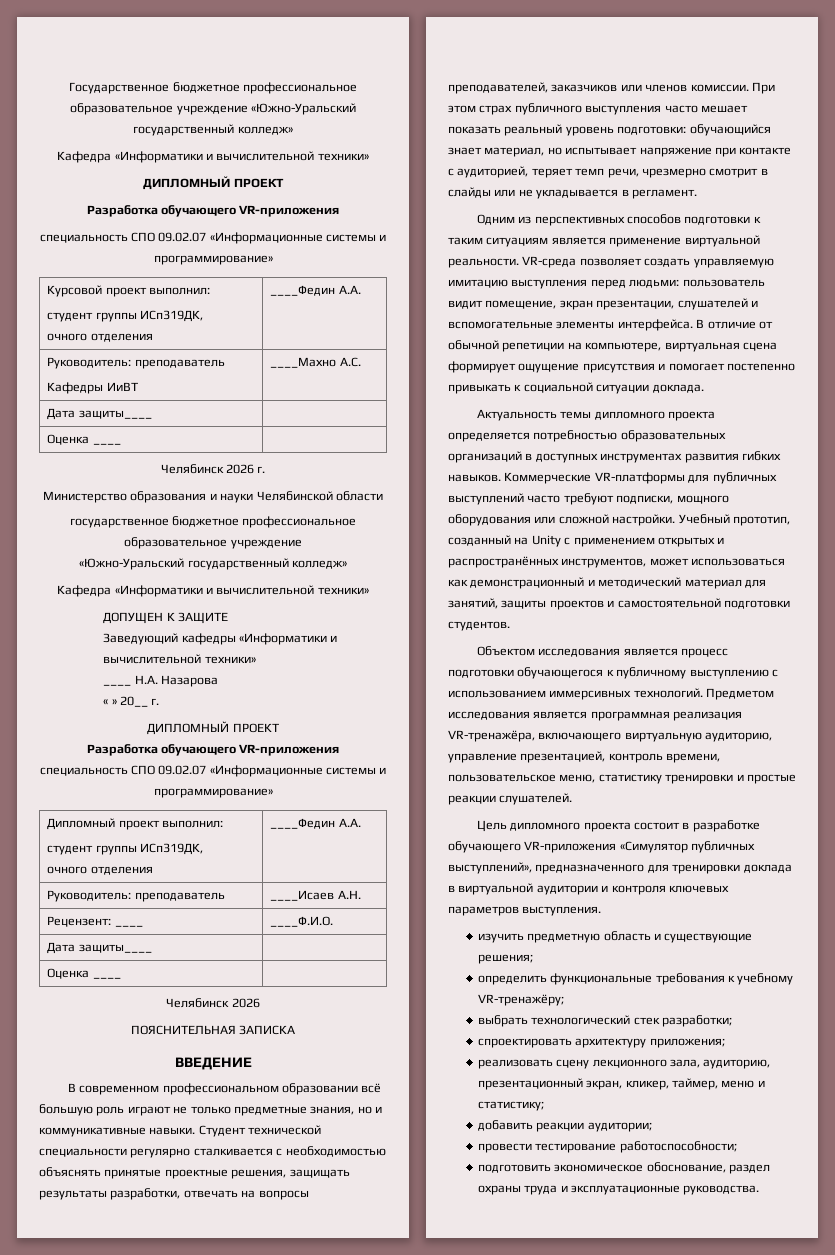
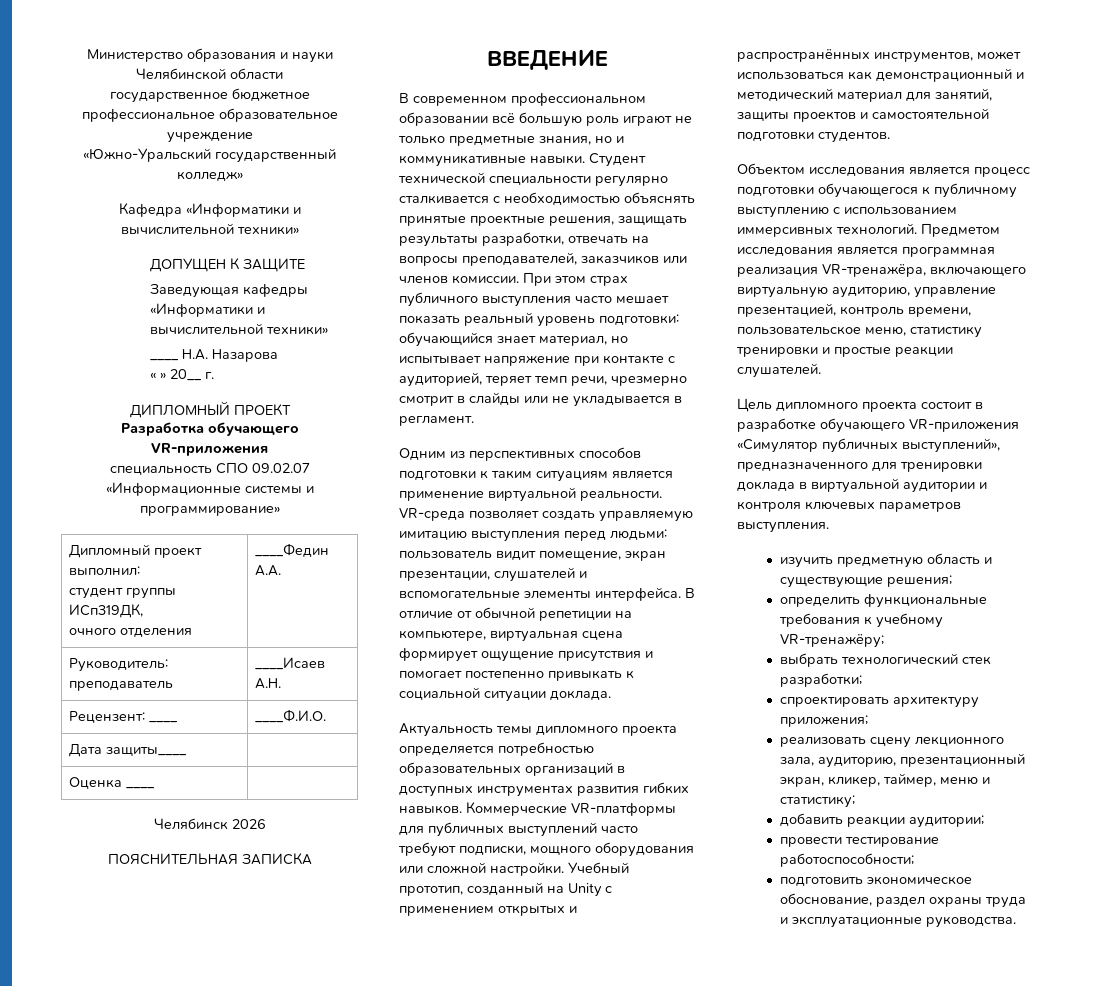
[69,82,357,94] [70,103,356,115] [133,124,293,136] [57,151,369,163] [143,176,284,190] [86,205,340,217] [39,232,387,244] [153,255,273,265] [47,285,210,297] [47,310,203,322] [47,333,153,342] [270,285,361,296] [47,357,225,369] [47,382,138,394] [270,357,361,368] [47,408,152,420] [47,434,121,445] [160,464,266,474] Государственное бюджетное профессиональное образовательное учреждение «Южно-Уральский государственный колледж» // Кафедра «Информатики и вычислительной техники» // ДИПЛОМНЫЙ ПРОЕКТ // Разработка обучающего VR-приложения // специальность СПО 09.02.07 «Информационные системы и программирование» // Курсовой проект выполнил: // студент группы ИСп319ДК, // очного отделения | ____Федин А.А. // Руководитель: преподаватель // Кафедры ИиВТ | ____Махно А.С. // Дата защиты____ | // Оценка ____ | // Челябинск 2026 г. // -> (86, 55) none
[103,633,179,645] Заведующий -> [150,283,240,298] Заведующая

